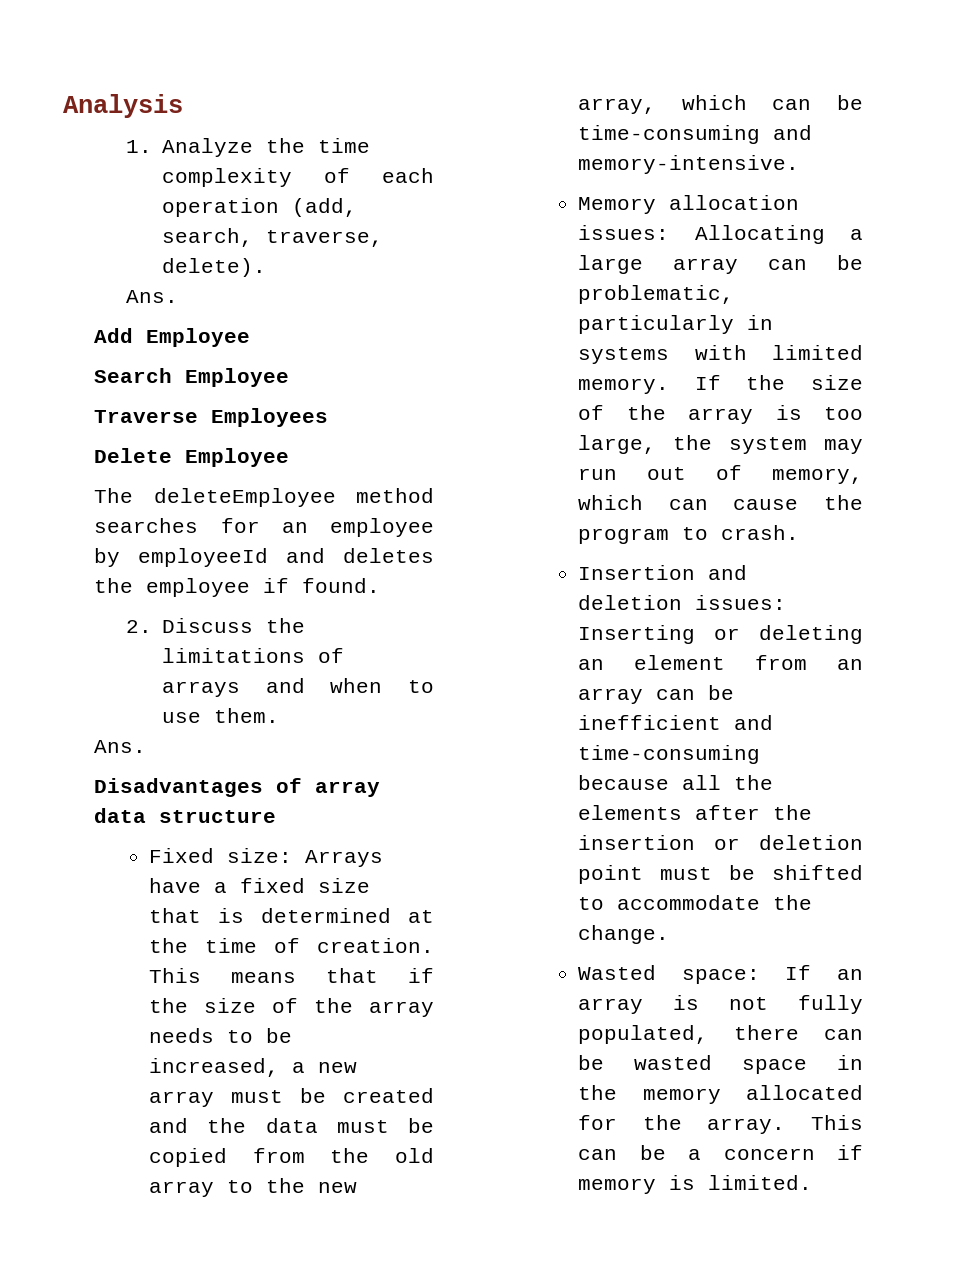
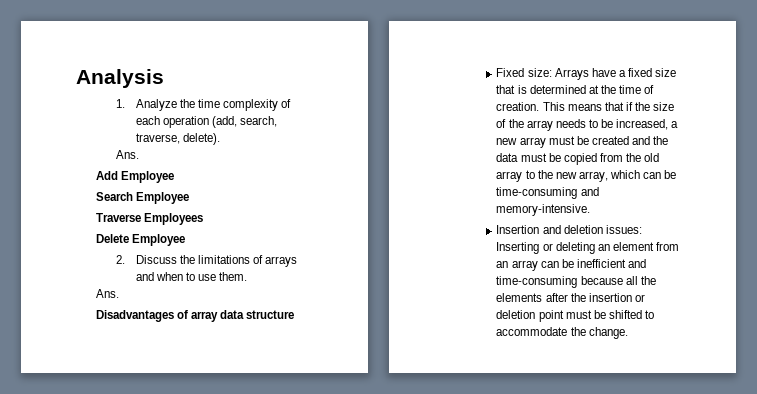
[94,488,434,507] [94,518,435,537] [94,548,435,567] [94,578,381,597] // The deleteEmployee method searches for an employee by employeeId and deletes the employee if found. -> (186, 240) none
[578,195,800,214] [578,225,863,244] [578,255,863,274] [578,285,735,304] [578,315,774,334] [578,345,863,364] [578,375,863,394] [578,405,863,424] [578,435,863,454] [578,465,863,484] [578,495,863,510] [578,525,800,544] // Memory allocation issues: Allocating a large array can be problematic, particularly in systems with limited memory. If the size of the array is too large, the system may run out of memory, which can cause the program to crash. -> (591, 210) none
[578,965,863,984] [578,995,863,1014] [578,1025,863,1044] [578,1055,863,1074] [578,1085,863,1104] [578,1115,863,1134] [578,1145,863,1160] [578,1175,813,1194] // Wasted space: If an array is not fully populated, there can be wasted space in the memory allocated for the array. This can be a concern if memory is limited. -> (628, 333) none

